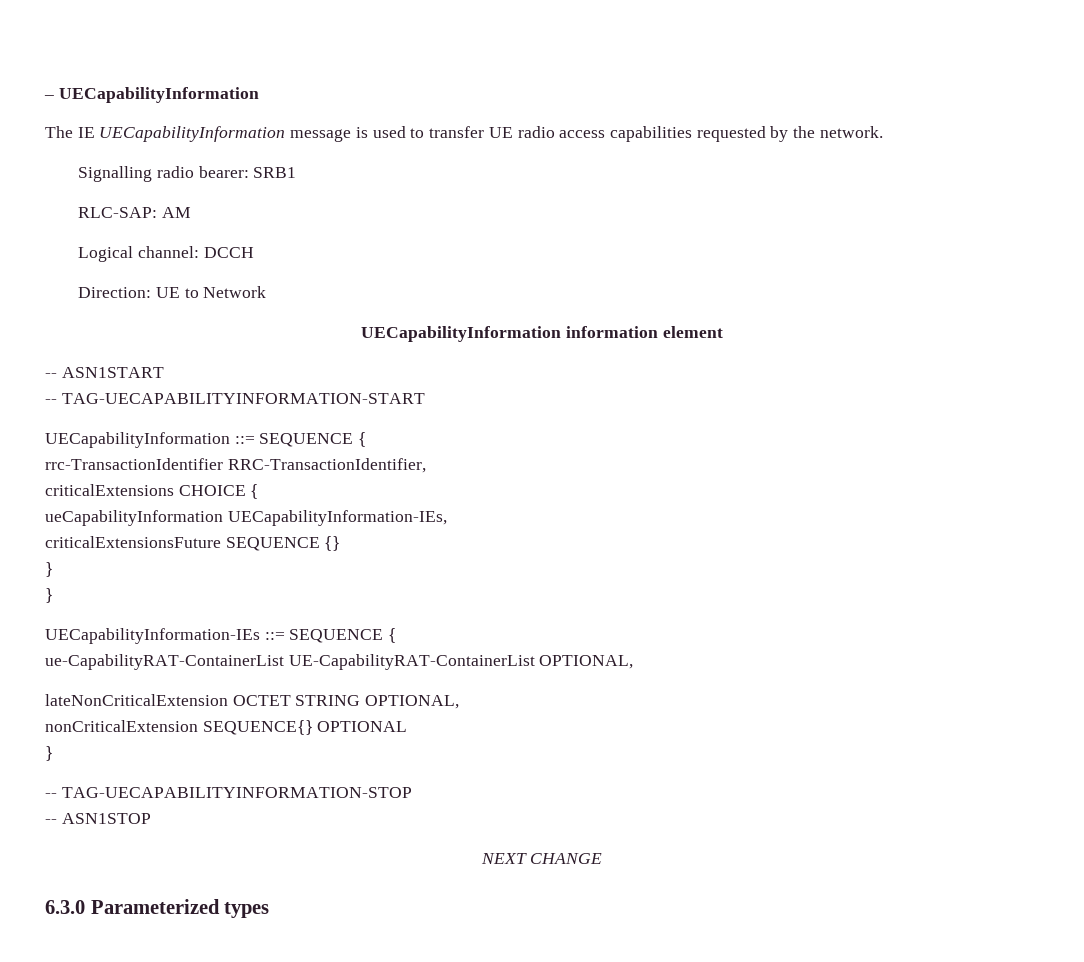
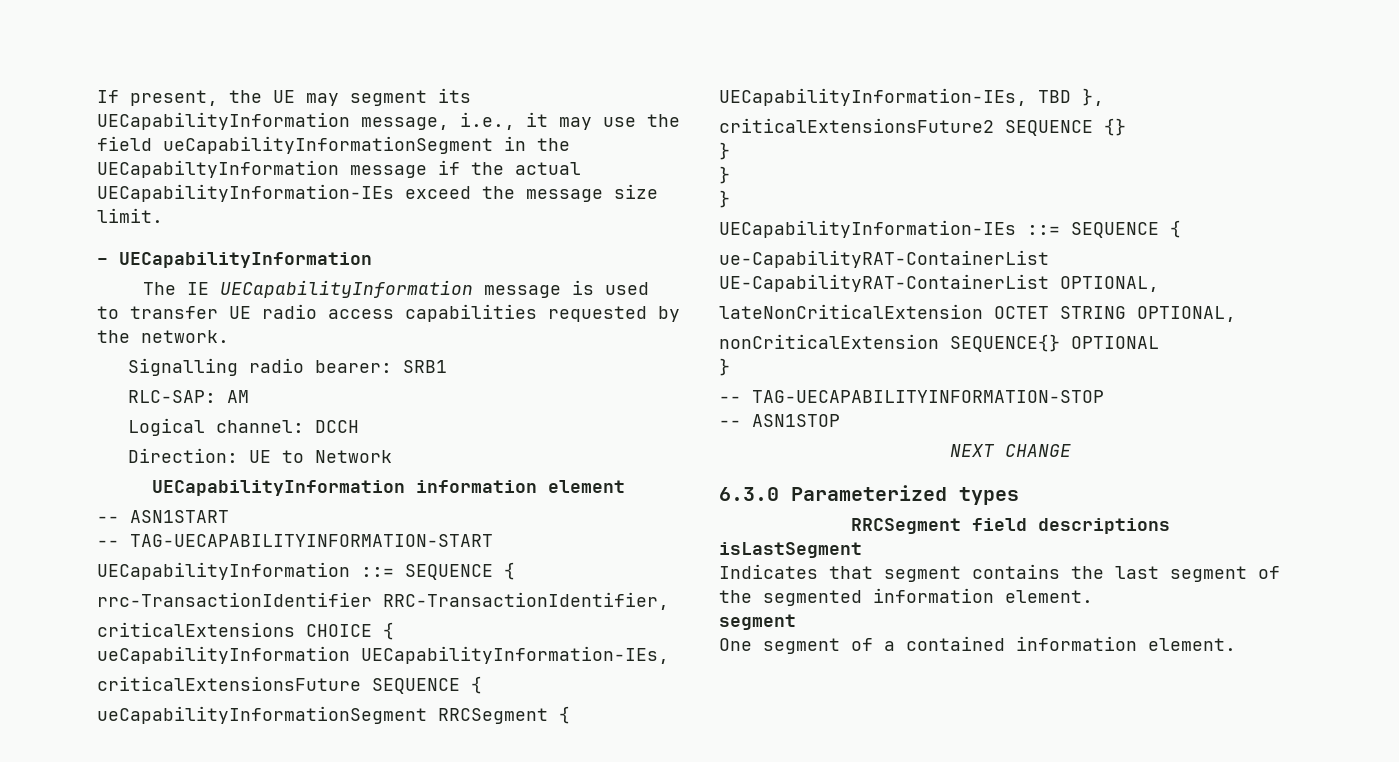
(44, 97) none -> [97,88,471,106] [97,112,680,130] [97,136,570,154] [97,160,581,178] [97,184,658,202] [97,208,163,223] If present, the UE may segment its UECapabilityInformation message, i.e., it may use the field ueCapabilityInformationSegment in the UECapabiltyInformation message if the actual UECapabilityInformation-IEs exceed the message size limit. //
(320, 544) none -> [471,676,482,694] [97,706,570,724] [719,88,1104,106] [719,118,1093,136] { // ueCapabilityInformationSegment RRCSegment { UECapabilityInformation-IEs, TBD }, // criticalExtensionsFuture2 SEQUENCE
(53, 595) none -> [719,190,730,208] // }
(270, 910) none -> [851,518,1170,534] [719,542,862,558] [719,564,1280,582] [719,588,1093,606] [719,614,796,630] [719,636,1236,654] // RRCSegment field descriptions // isLastSegment // Indicates that segment contains the last segment of the segmented information element. // segment // One segment of a contained information element.

